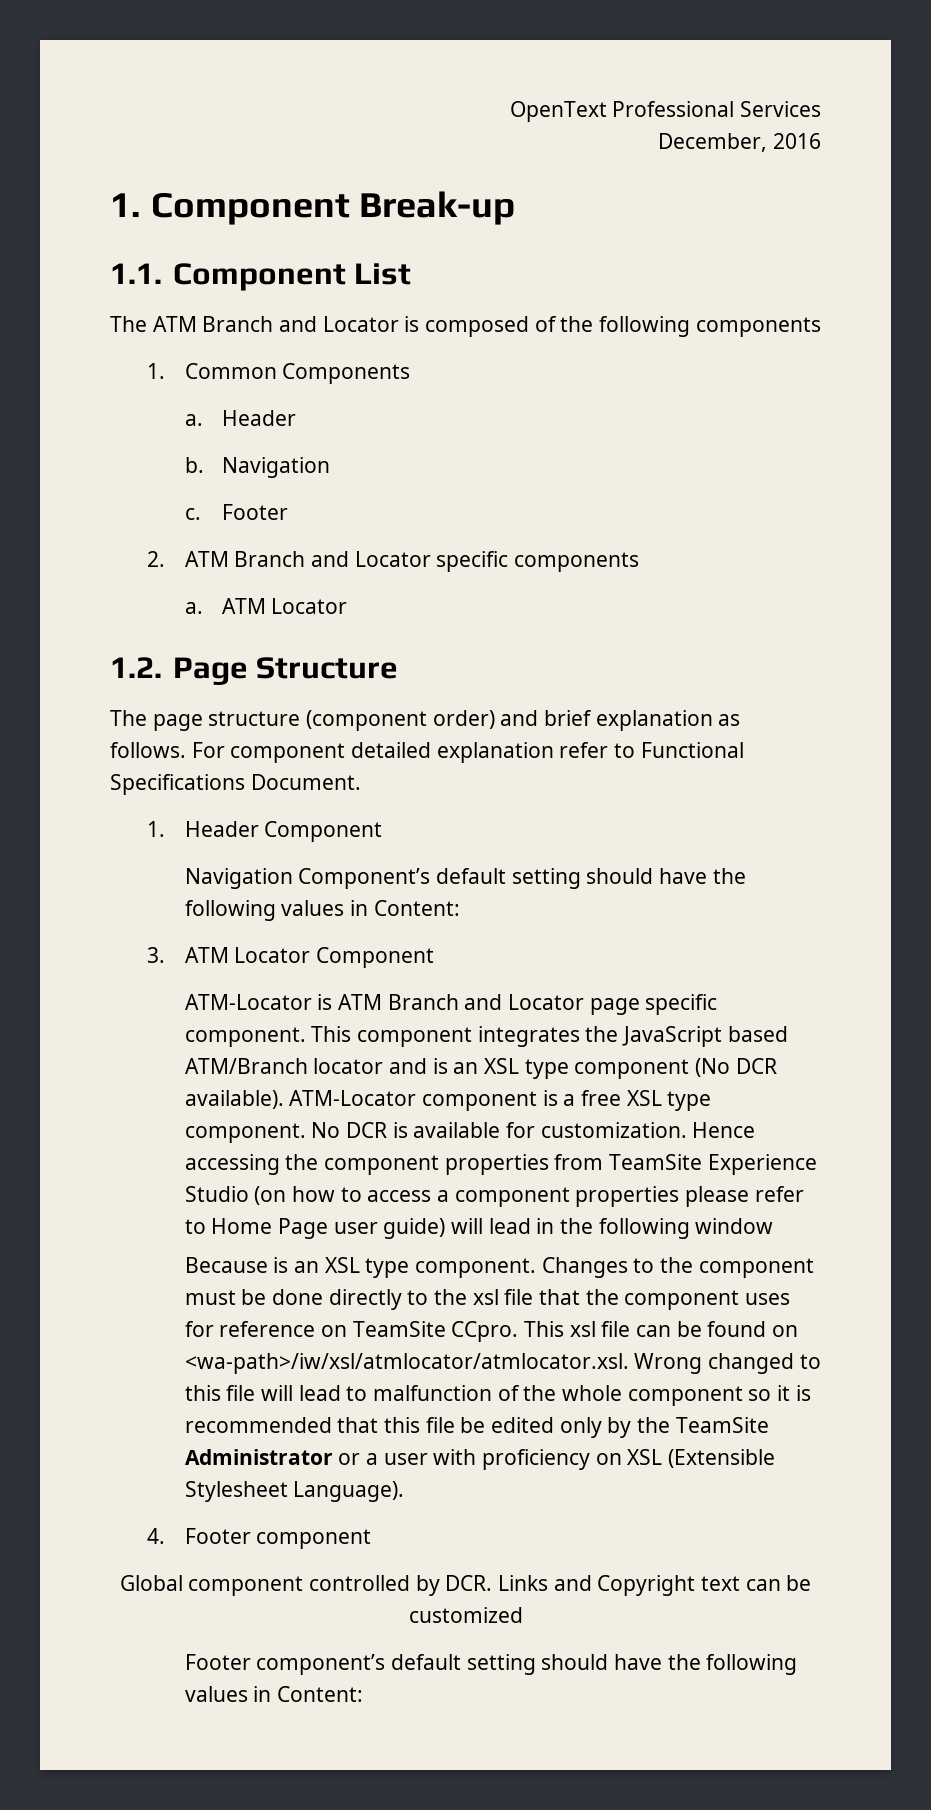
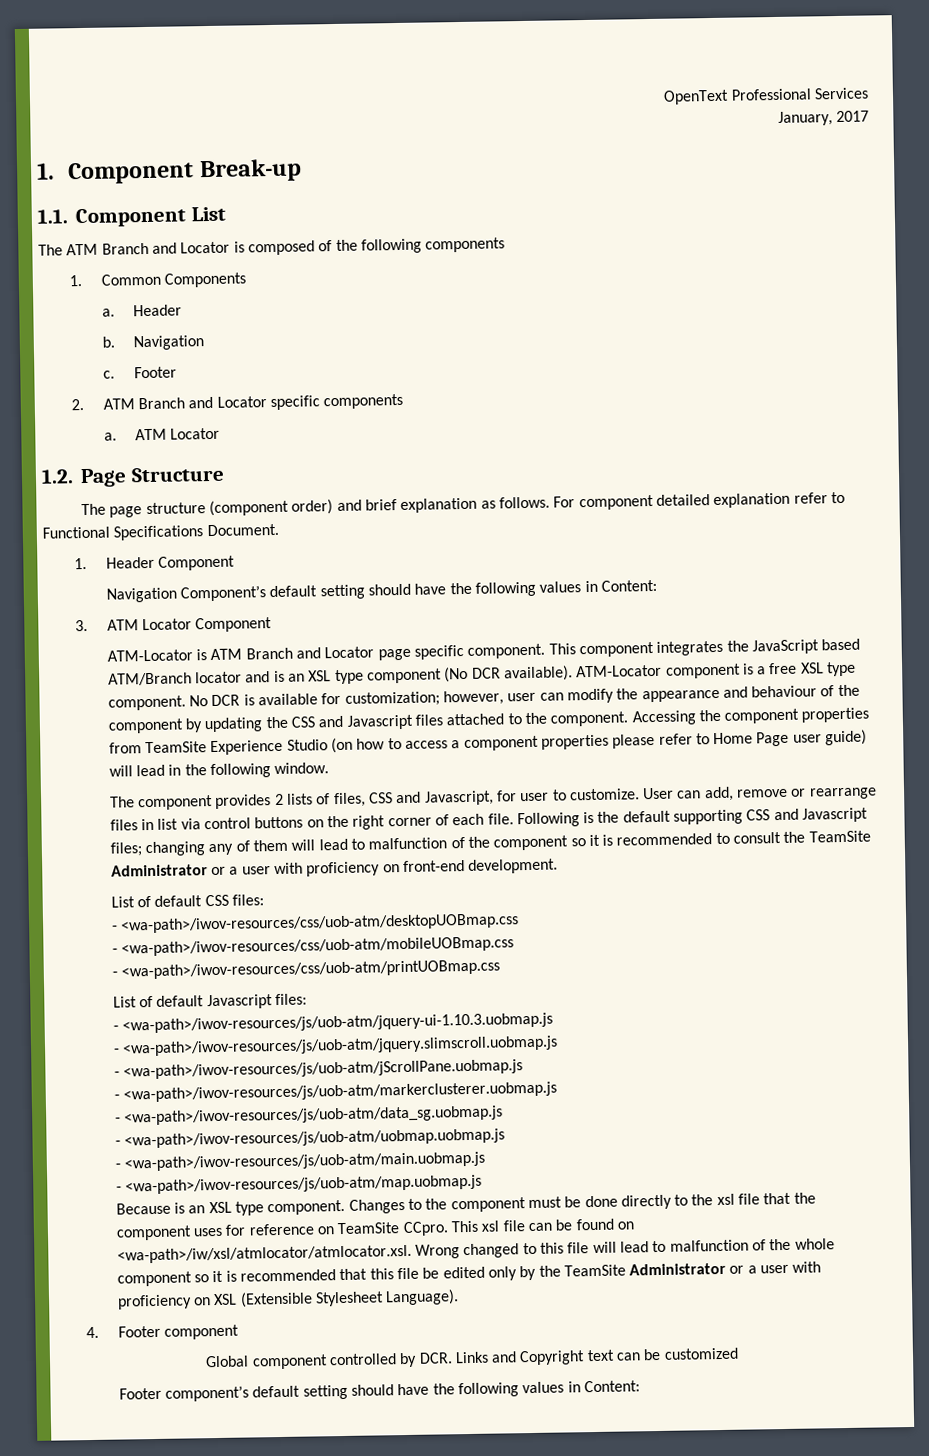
[658,133,821,152] December, 2016 -> [777,110,870,126] January, 2017
[540,1122,756,1138] [184,1154,280,1175] customization. Hence accessing -> [344,684,860,707] [107,710,696,734] customization; however, user can modify the appearance and behaviour of the component by updating the CSS and Javascript files attached to the component. Accessing
[695,1218,774,1234] window -> [274,762,330,775] [109,786,877,811] [109,807,869,831] [109,830,871,857] [110,858,559,877] [110,894,264,908] [111,913,519,934] [111,936,514,957] [111,959,500,980] [112,993,307,1010] [112,1012,553,1034] [113,1035,558,1057] [113,1059,523,1080] [113,1081,557,1103] [114,1105,503,1126] [114,1128,505,1149] [114,1151,485,1172] [115,1174,482,1195] window. // The component provides 2 lists of files, CSS and Javascript, for user to customize. User can add, remove or rearrange files in list via control buttons on the right corner of each file. Following is the default supporting CSS and Javascript files; changing any of them will lead to malfunction of the component so it is recommended to consult the TeamSite Administrator or a user with proficiency on front-end development. // List of default CSS files: // - <wa-path>/iwov-resources/css/uob-atm/desktopUOBmap.css // - <wa-path>/iwov-resources/css/uob-atm/mobileUOBmap.css // - <wa-path>/iwov-resources/css/uob-atm/printUOBmap.css // List of default Javascript files: // - <wa-path>/iwov-resources/js/uob-atm/jquery-ui-1.10.3.uobmap.js // - <wa-path>/iwov-resources/js/uob-atm/jquery.slimscroll.uobmap.js // - <wa-path>/iwov-resources/js/uob-atm/jScrollPane.uobmap.js // - <wa-path>/iwov-resources/js/uob-atm/markerclusterer.uobmap.js // - <wa-path>/iwov-resources/js/uob-atm/data_sg.uobmap.js // - <wa-path>/iwov-resources/js/uob-atm/uobmap.uobmap.js // - <wa-path>/iwov-resources/js/uob-atm/main.uobmap.js // - <wa-path>/iwov-resources/js/uob-atm/map.uobmap.js

